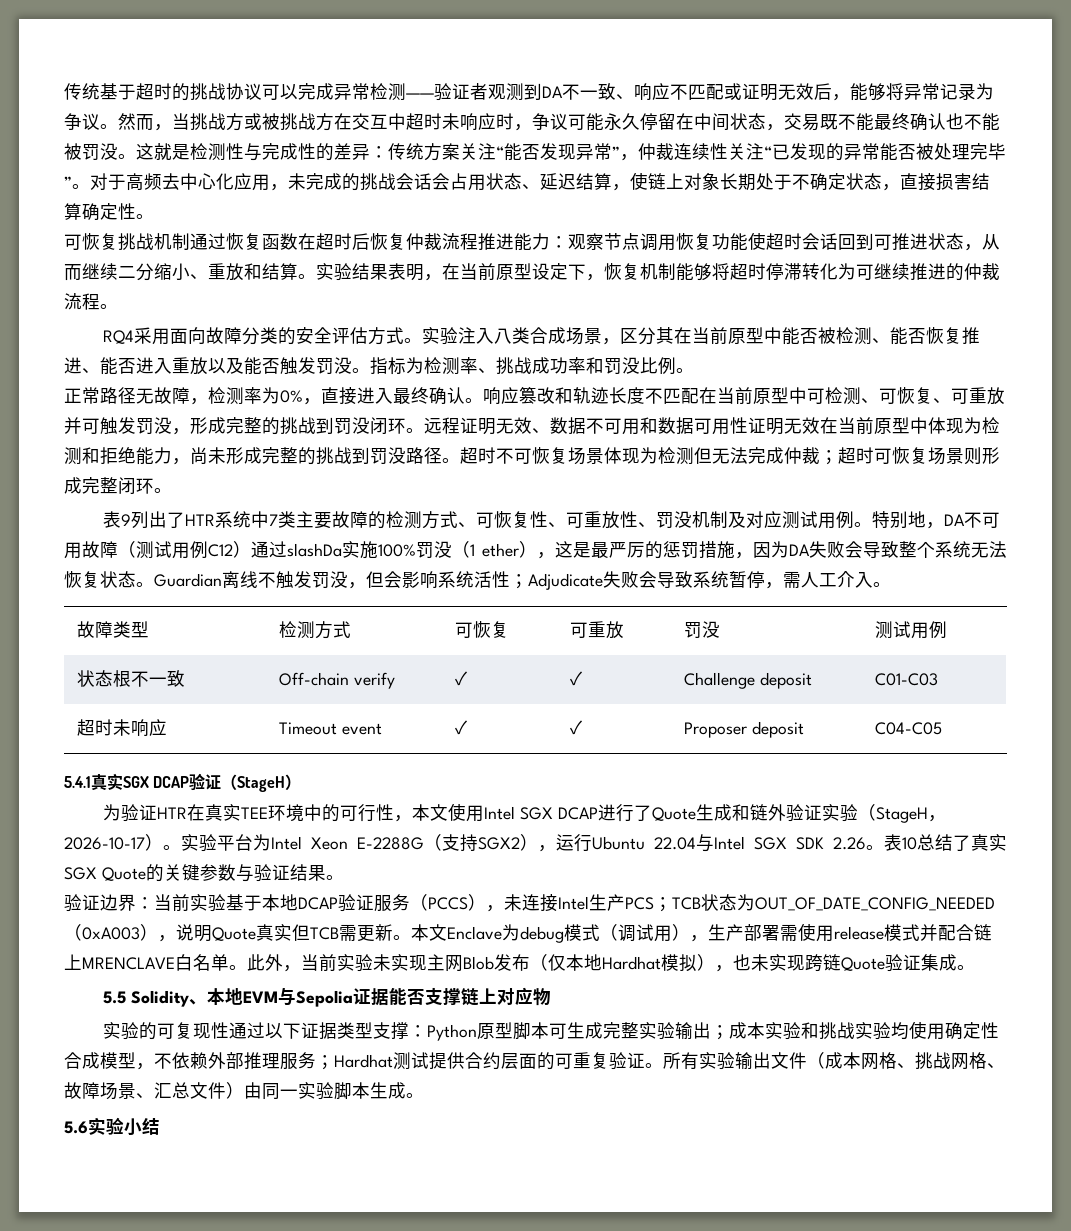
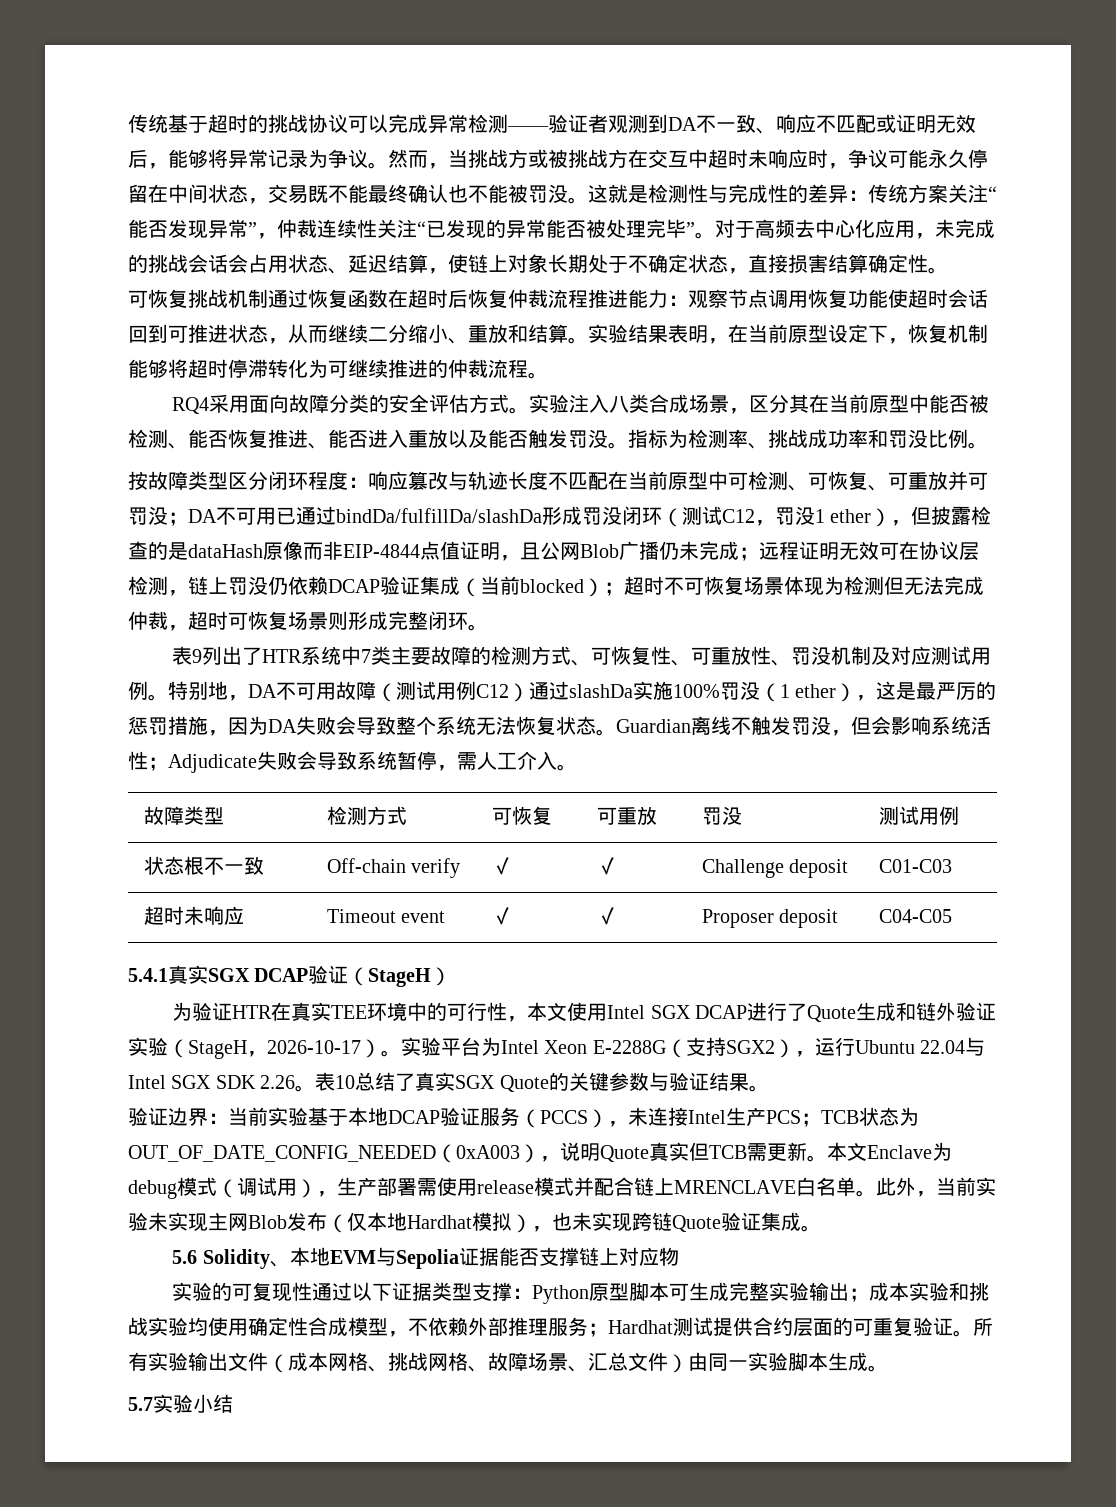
[64,387,483,405] 正常路径无故障，检测率为0%，直接进入最终确认。 -> [128,471,368,490] 按故障类型区分闭环程度：
[555,387,573,404] 和 -> [448,471,468,490] 与
[100,417,1000,435] [64,447,460,465] 触发罚没，形成完整的挑战到罚没闭环。远程证明无效、数据不可用和数据可用性证明无效在当前原型中体现为检测和拒绝能力，尚未形成完整的挑战到罚没路径。 -> [128,506,992,527] [128,541,979,561] [128,576,624,597] 罚没；DA不可用已通过bindDa/fulfillDa/slashDa形成罚没闭环（测试C12，罚没1 ether），但披露检查的是dataHash原像而非EIP-4844点值证明，且公网Blob广播仍未完成；远程证明无效可在协议层检测，链上罚没仍依赖DCAP验证集成（当前blocked）；
[820,450,838,465] ； -> [168,625,188,631] ，
[103,991,127,1004] 5.5 -> [172,1250,198,1264] 5.6
[64,1121,88,1134] 5.6 -> [128,1397,153,1411] 5.7

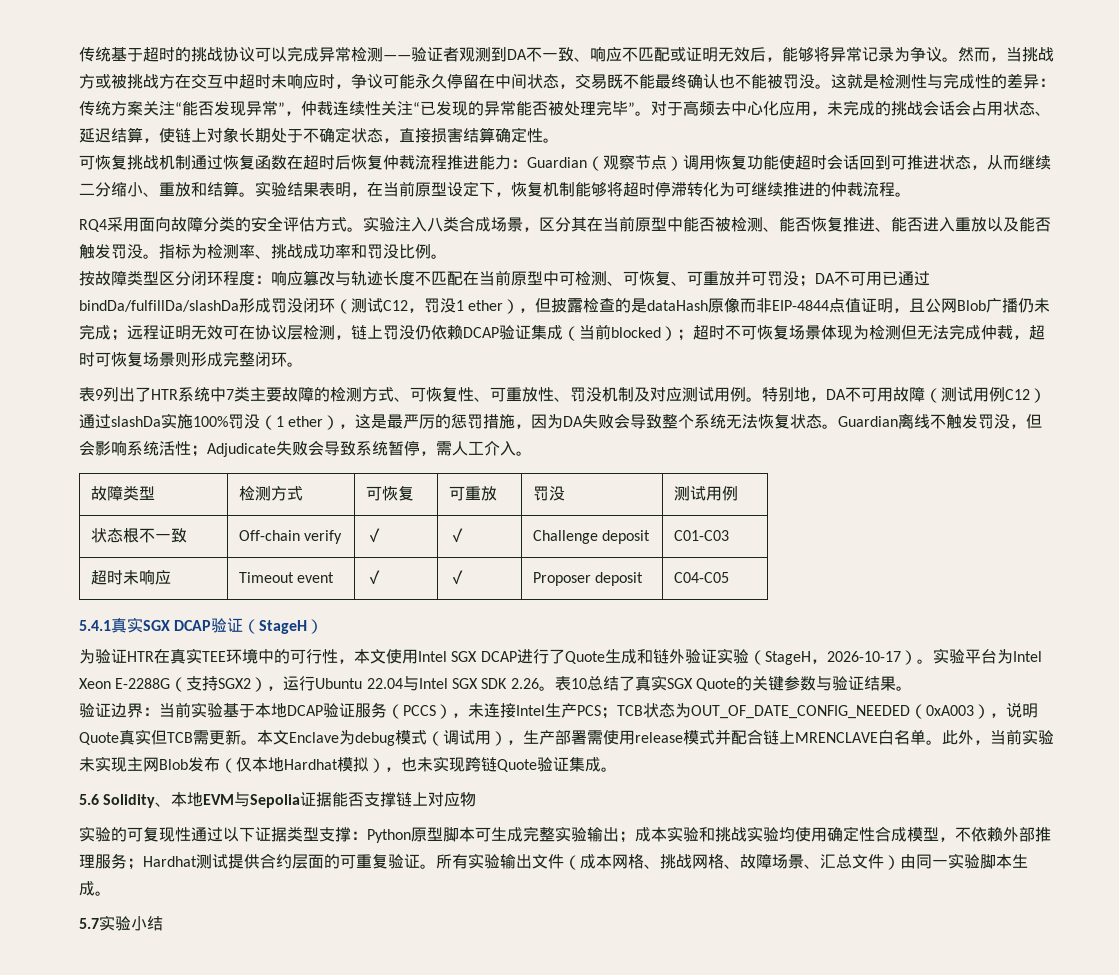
(688, 300) none -> [527,156,603,171] Guardian（
(768, 298) none -> [667,156,683,171] ）

